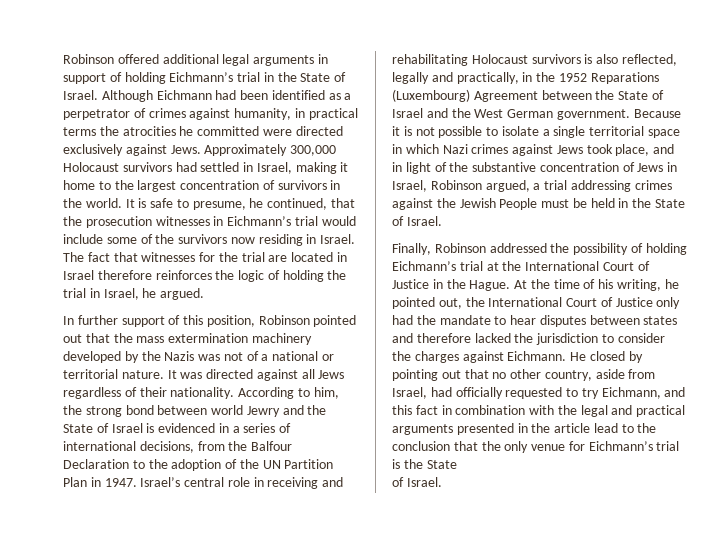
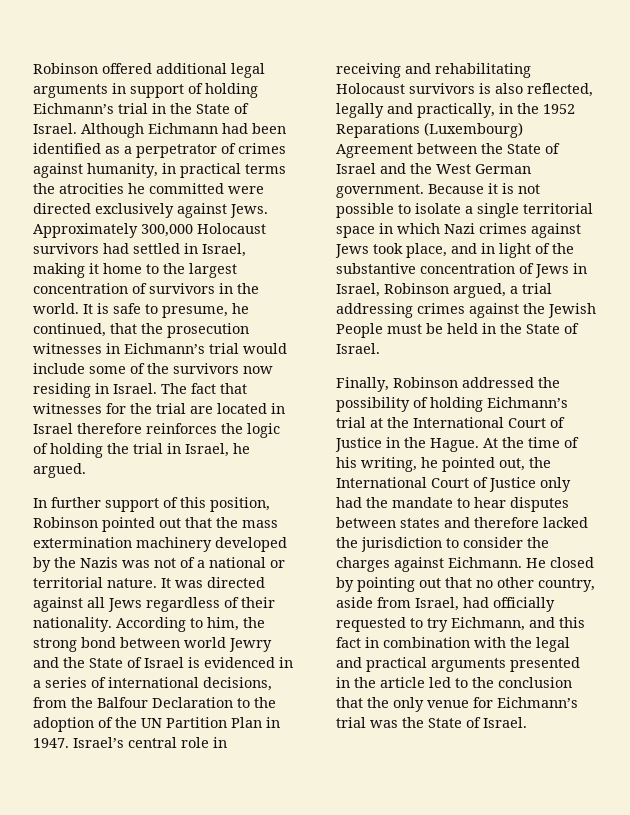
[593,423,618,433] lead -> [429,677,451,688] led
[392,459,457,469] is the State // -> [370,717,462,728] was the State

